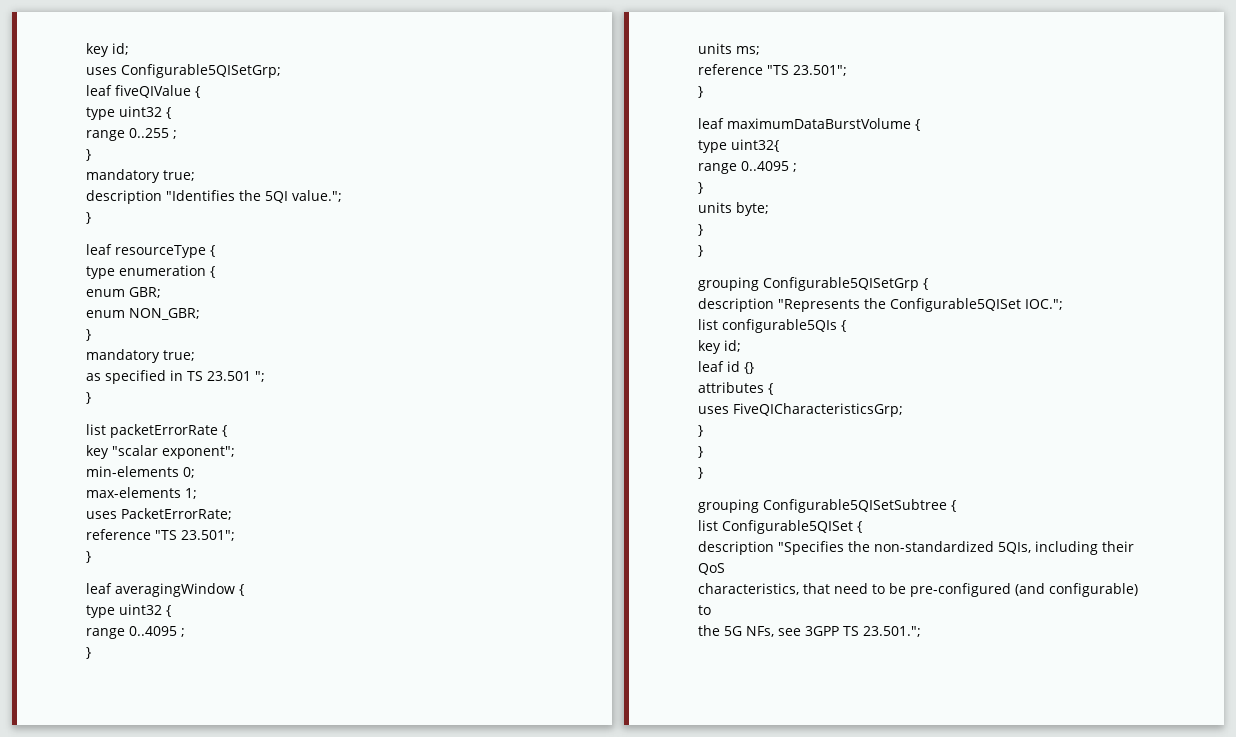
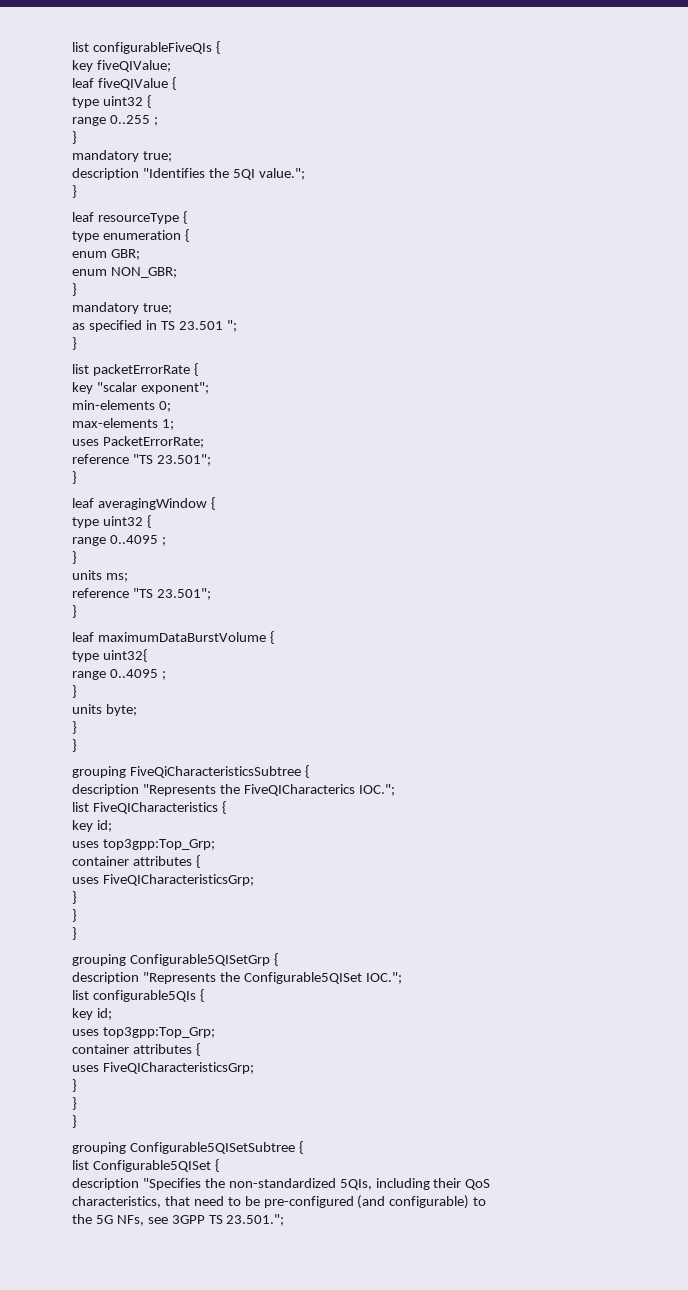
[86,43,129,57] [86,64,281,78] key id; // uses Configurable5QISetGrp; -> [72,41,221,54] [72,60,171,72] list configurableFiveQIs { // key fiveQIValue;
(703, 251) none -> [72,765,310,778] [72,784,395,796] [72,801,227,814] [72,820,112,832] [72,839,215,850] [72,855,201,868] [72,874,254,886] [72,891,77,904] [72,909,77,922] [72,927,77,940] // grouping FiveQiCharacteristicsSubtree { // description "Represents the FiveQICharacterics IOC."; // list FiveQICharacteristics { // key id; // uses top3gpp:Top_Grp; // container attributes { // uses FiveQICharacteristicsGrp; // } // } // }
[698,361,754,374] leaf id {} // -> [72,1027,215,1038] [72,1044,129,1054] uses top3gpp:Top_Grp; // container

